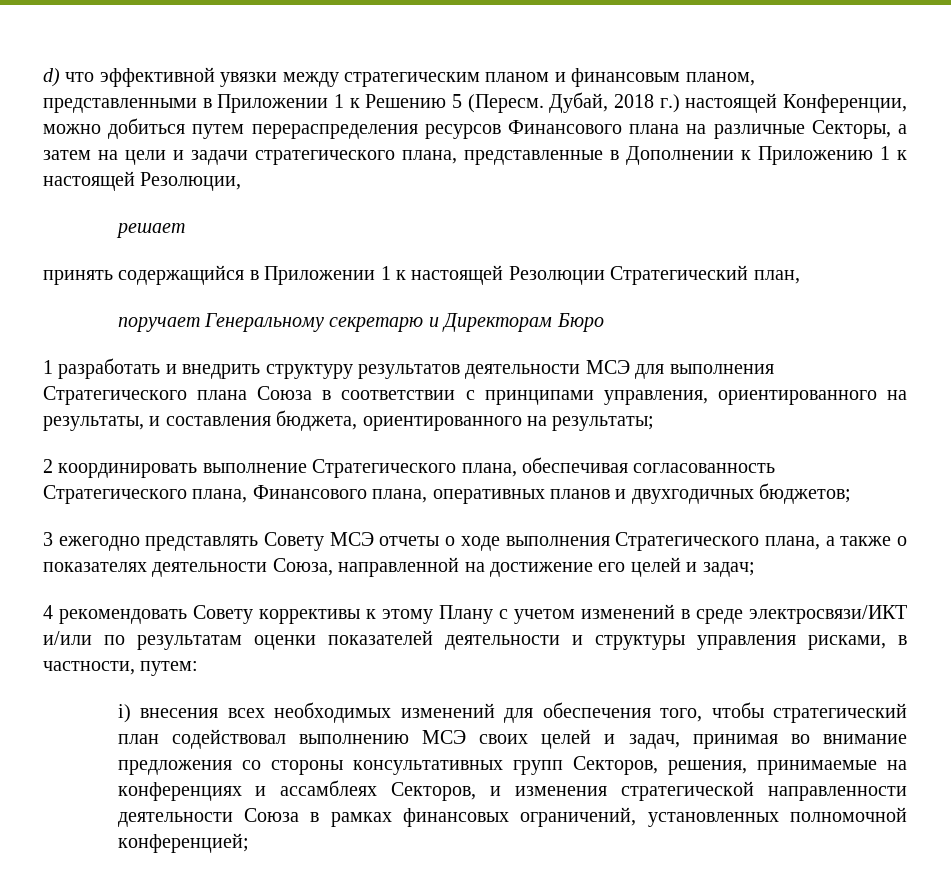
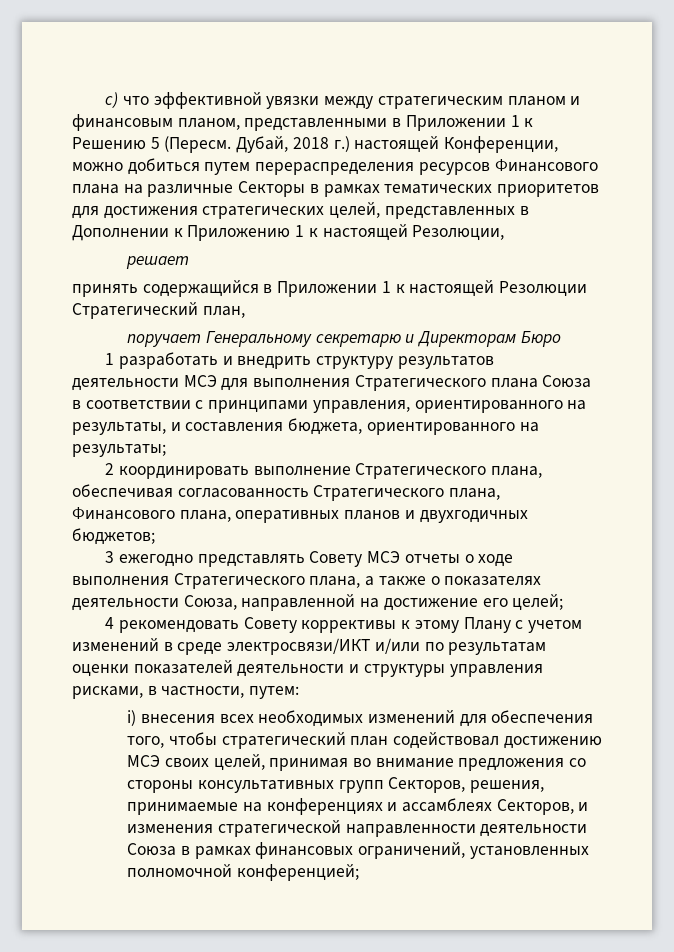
[43,68,60,87] d) -> [105,92,119,108] c)
[811,120,908,139] [43,150,603,165] Секторы, а затем на цели и задачи стратегического плана, представленные -> [238,181,600,197] [72,202,515,219] Секторы в рамках тематических приоритетов для достижения стратегических целей, представленных
[630,557,755,577] целей и задач; -> [512,594,564,611] целей;
[298,734,409,744] выполнению -> [503,736,602,749] достижению
[541,729,680,749] целей и задач, -> [213,754,265,771] целей,

